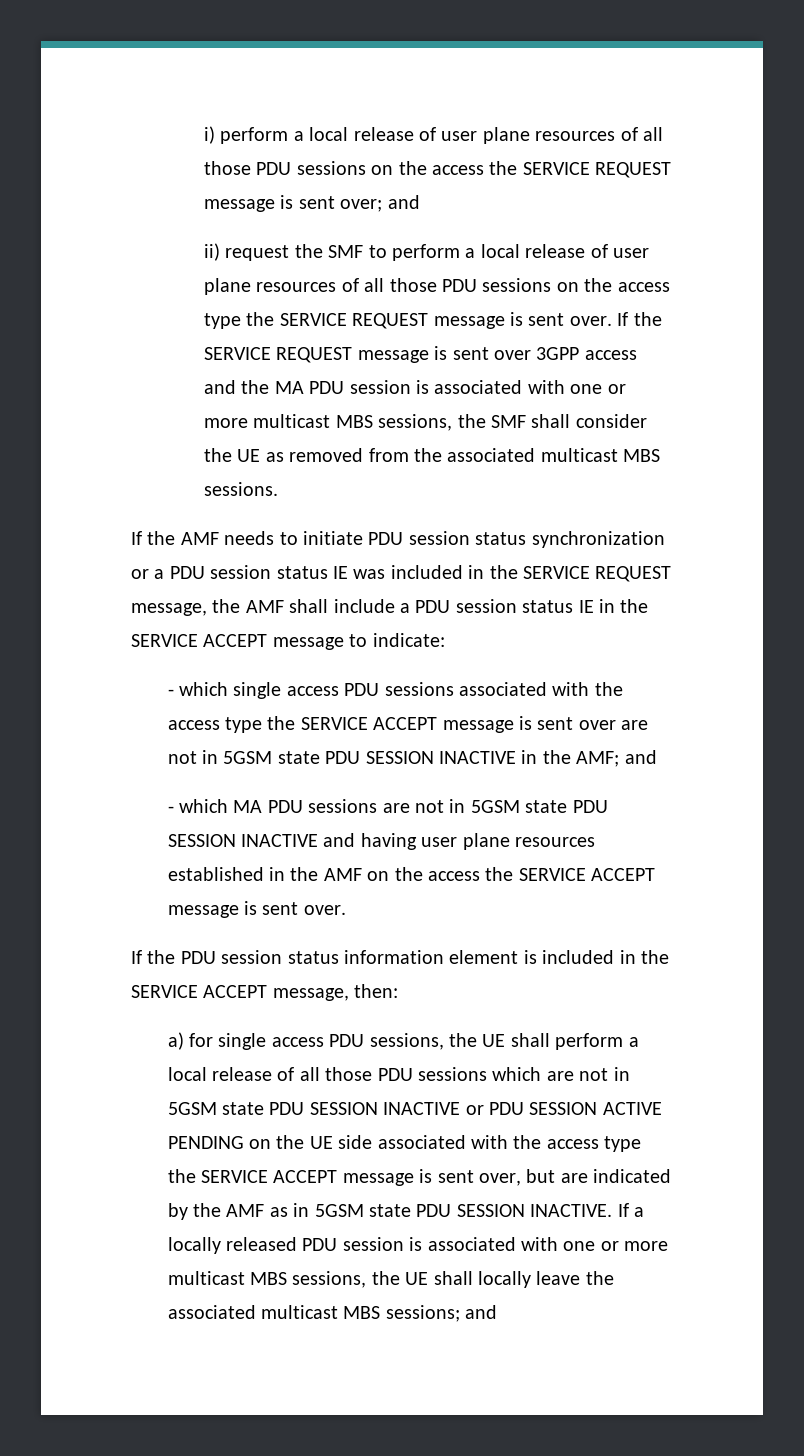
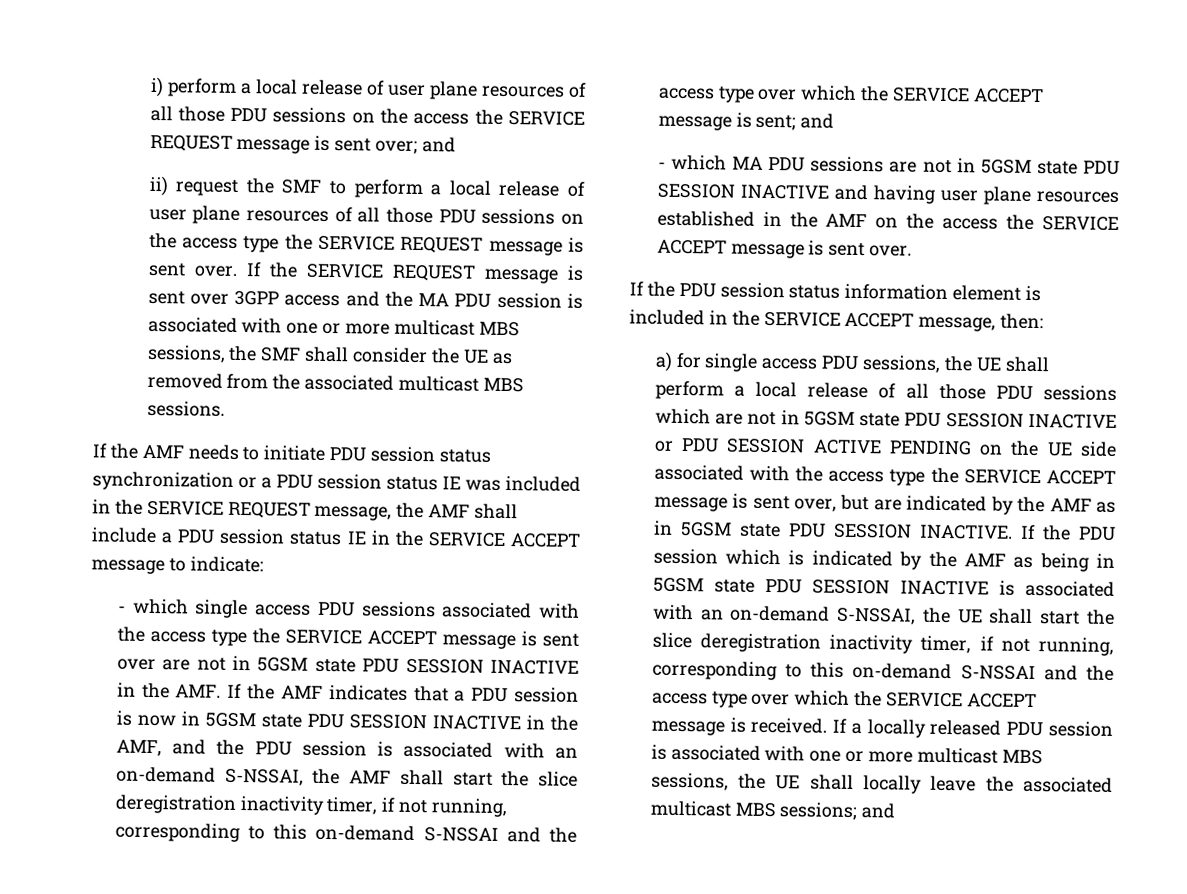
[576,751,620,767] AMF; -> [175,683,579,703] [115,710,578,731] [115,739,578,759] [115,766,578,787] [114,794,509,818] [114,822,577,843] [657,85,1044,104] [657,112,797,131] AMF. If the AMF indicates that a PDU session is now in 5GSM state PDU SESSION INACTIVE in the AMF, and the PDU session is associated with an on-demand S-NSSAI, the AMF shall start the slice deregistration inactivity timer, if not running, corresponding to this on-demand S-NSSAI and the access type over which the SERVICE ACCEPT message is sent;
(629, 1210) none -> [1041,525,1116,541] [652,548,1115,572] [652,577,1115,597] [652,604,1115,625] [651,632,1114,656] [651,660,1114,681] [651,690,1037,709] [650,717,848,736] the PDU session which is indicated by the AMF as being in 5GSM state PDU SESSION INACTIVE is associated with an on-demand S-NSSAI, the UE shall start the slice deregistration inactivity timer, if not running, corresponding to this on-demand S-NSSAI and the access type over which the SERVICE ACCEPT message is received. If

